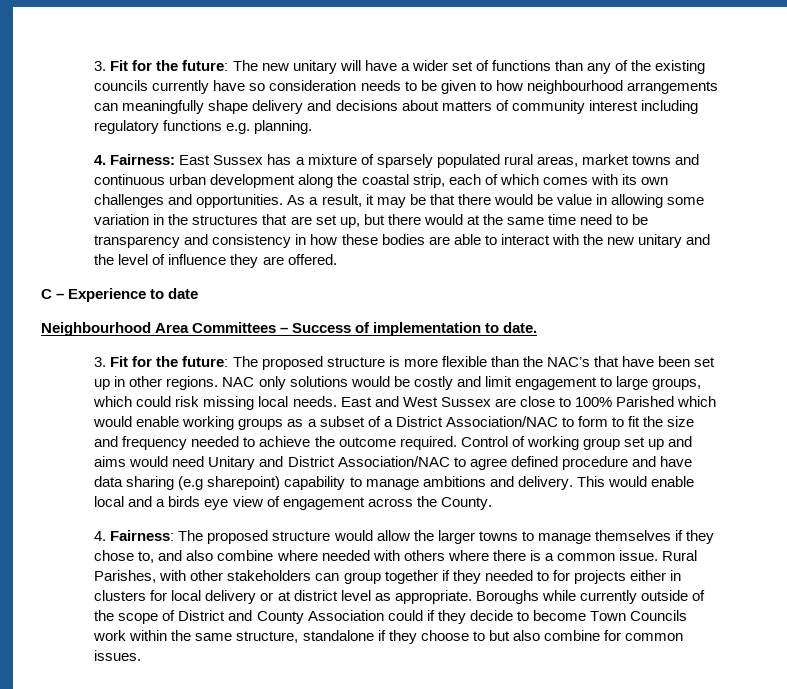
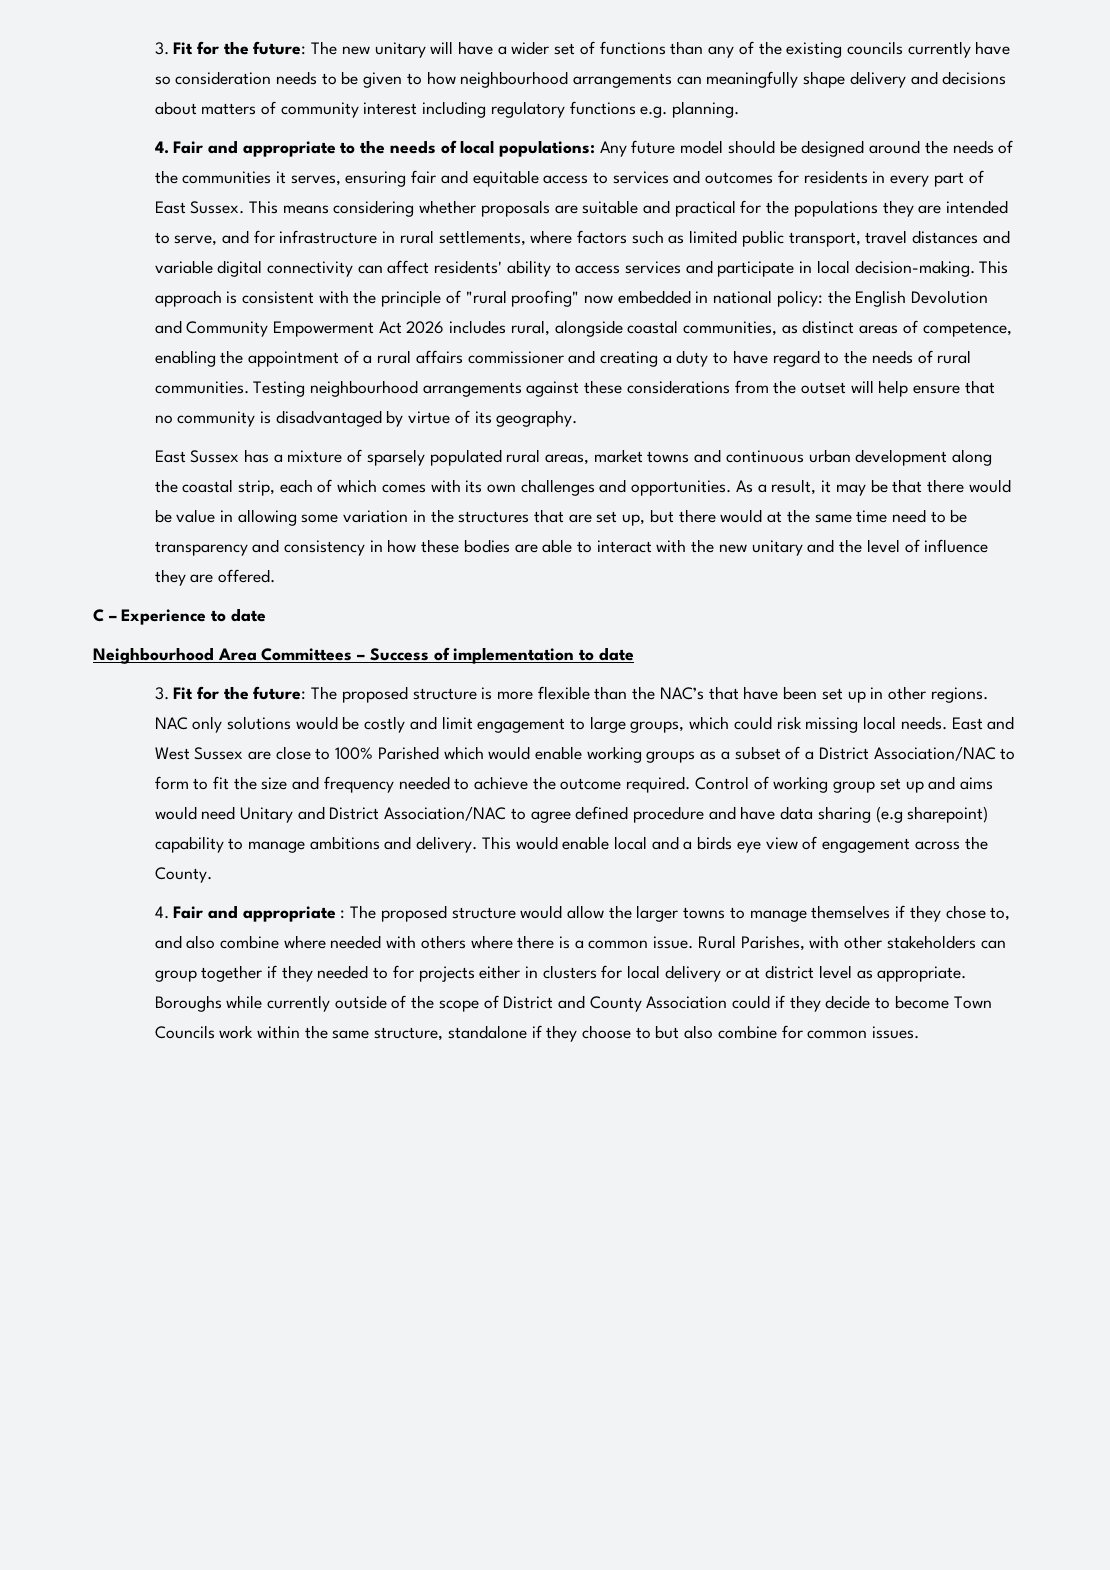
[110,154,176,165] Fairness: -> [173,140,1014,157] [154,170,984,187] [154,200,1009,217] [154,230,1010,247] [154,260,1009,277] [154,290,989,307] [154,320,1012,337] [154,350,972,367] [154,380,995,397] [154,410,578,427] Fair and appropriate to the needs of local populations: Any future model should be designed around the needs of the communities it serves, ensuring fair and equitable access to services and outcomes for residents in every part of East Sussex. This means considering whether proposals are suitable and practical for the populations they are intended to serve, and for infrastructure in rural settlements, where factors such as limited public transport, travel distances and variable digital connectivity can affect residents' ability to access services and participate in local decision-making. This approach is consistent with the principle of "rural proofing" now embedded in national policy: the English Devolution and Community Empowerment Act 2026 includes rural, alongside coastal communities, as distinct areas of competence, enabling the appointment of a rural affairs commissioner and creating a duty to have regard to the needs of rural communities. Testing neighbourhood arrangements against these considerations from the outset will help ensure that no community is disadvantaged by virtue of its geography. //
[503,322,538,333] date. -> [598,647,634,661] date
[110,530,175,541] Fairness: -> [173,905,346,922] Fair and appropriate :

